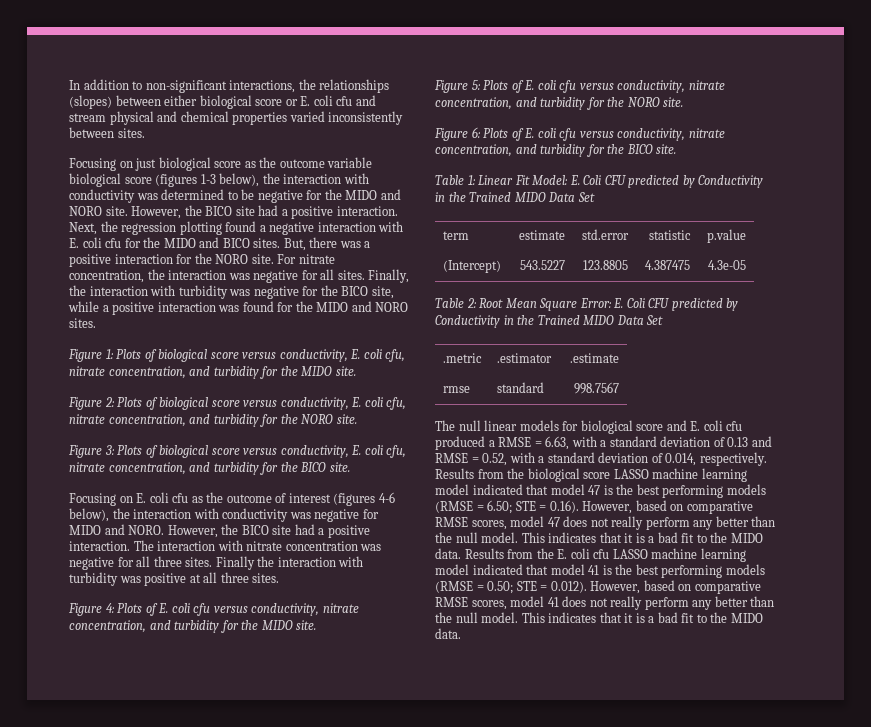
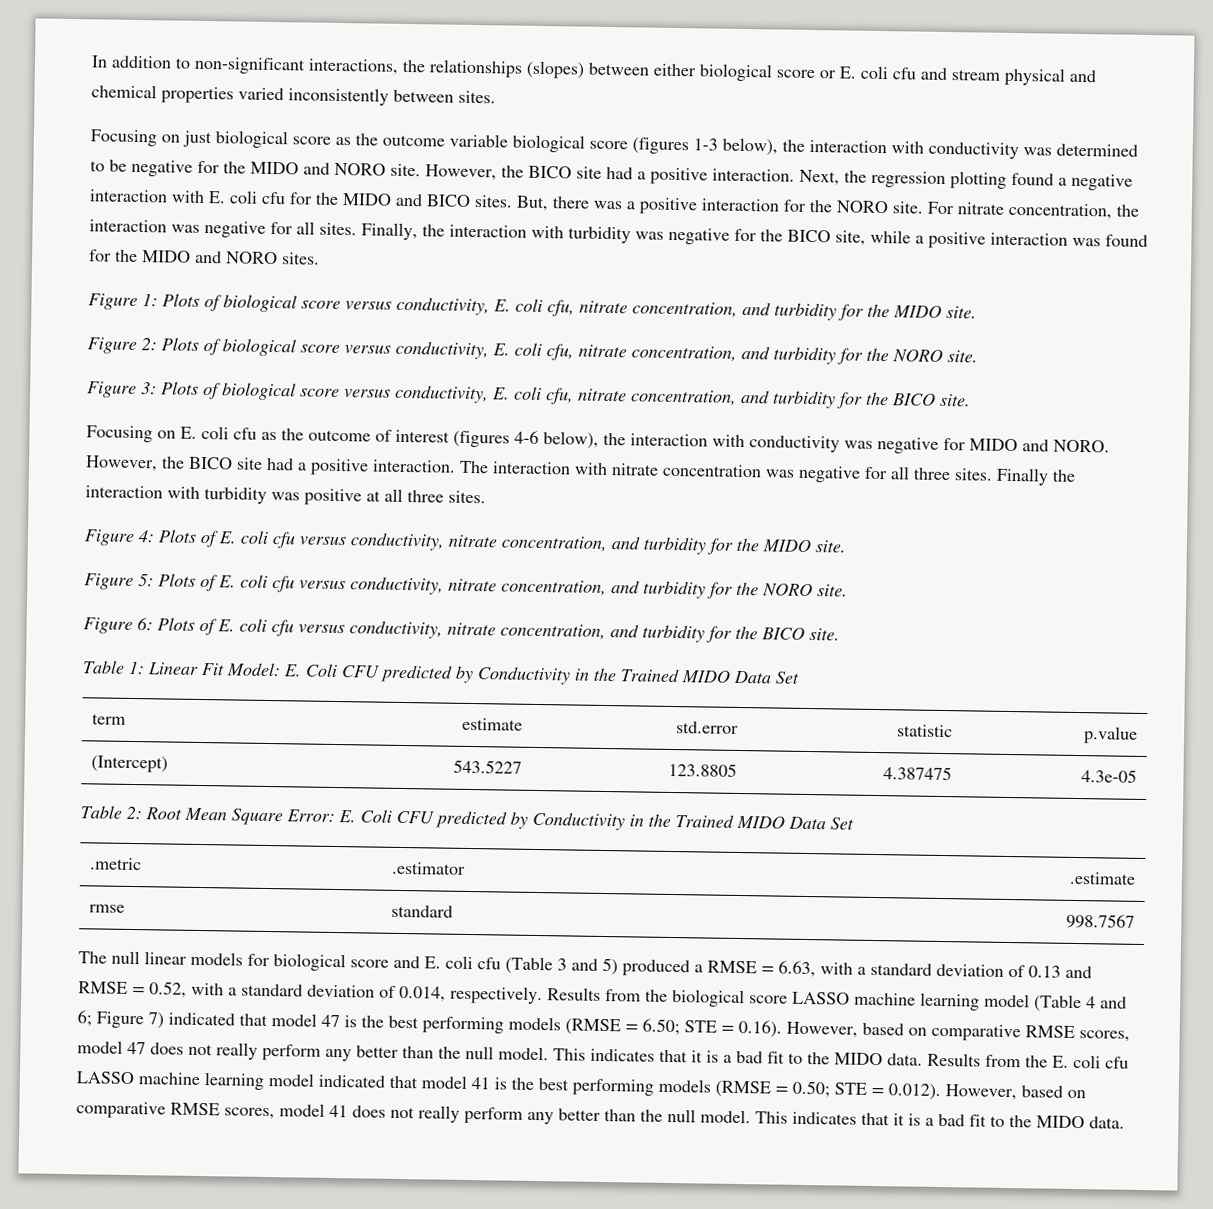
(743, 426) none -> [505,956,618,976] (Table 3 and 5)
(469, 489) none -> [1034,994,1127,1013] [77,1010,164,1029] (Table 4 and 6; Figure 7)

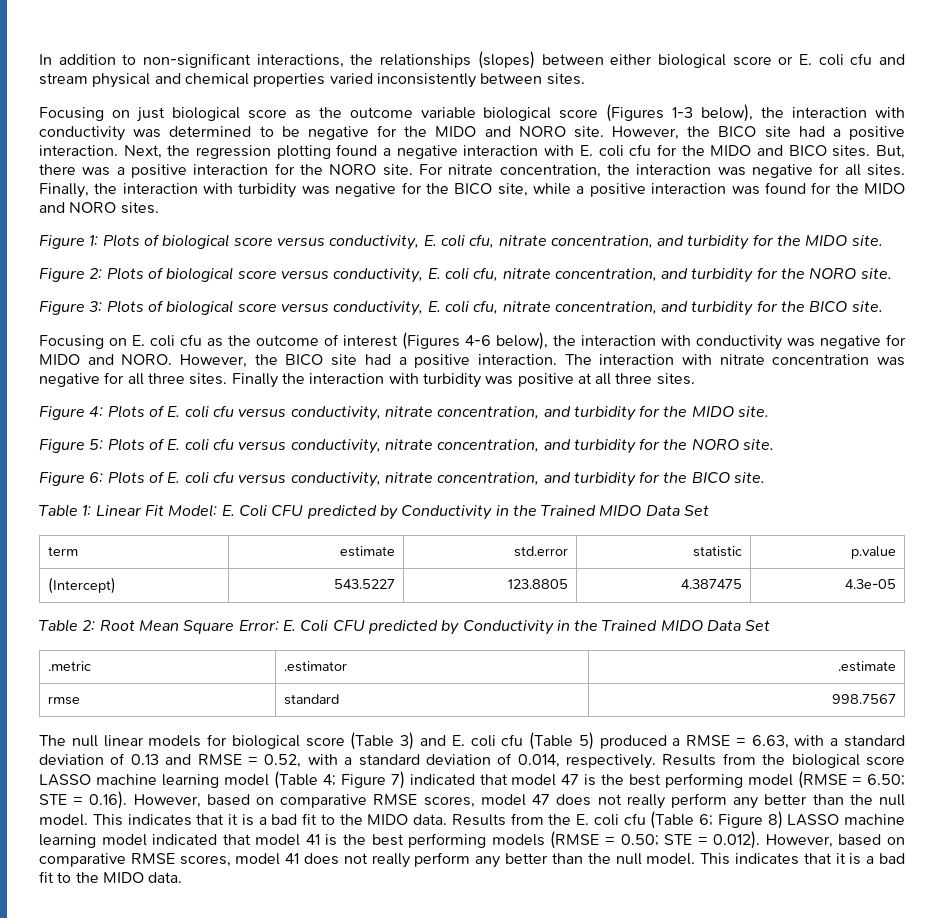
[632,137,689,155] (figures -> [606,104,665,122] (Figures
[453,430,510,448] (figures -> [402,332,460,350] (Figures
(389, 963) none -> [350,732,415,750] (Table 3)
[557,958,598,971] 3 and -> (574, 741) none
[1086,996,1127,1009] [77,1010,92,1027] 4 and 6; -> [322,774,336,786] 4;
[508,1016,561,1031] models -> [748,774,794,786] model
(1129, 1062) none -> [650,811,783,829] (Table 6; Figure 8)

